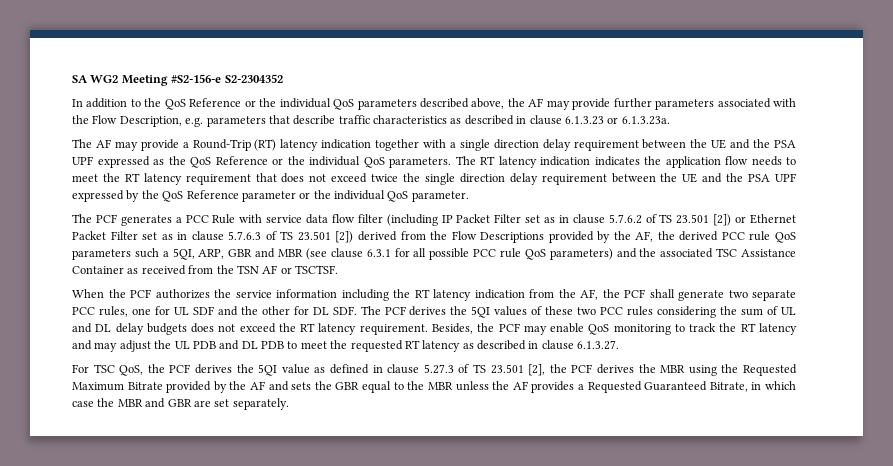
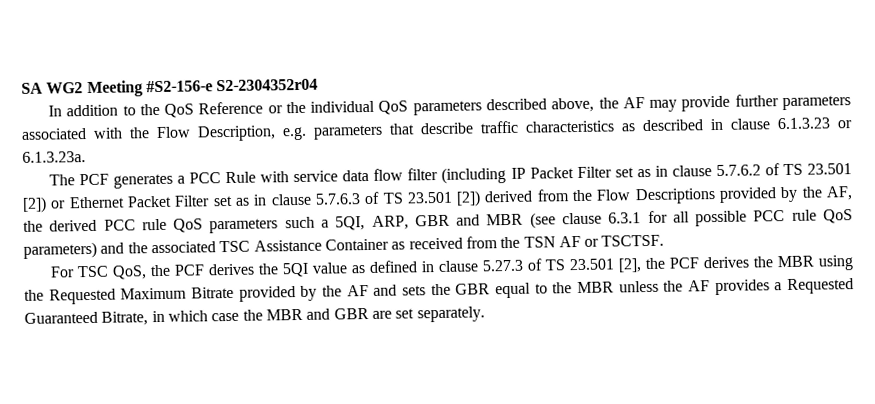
[224,74,283,83] S2-2304352 -> [216,78,319,92] S2-2304352r04
[72,139,797,151] [72,156,796,168] [72,173,797,185] [72,190,469,202] // The AF may provide a Round-Trip (RT) latency indication together with a single direction delay requirement between the UE and the PSA UPF expressed as the QoS Reference or the individual QoS parameters. The RT latency indication indicates the application flow needs to meet the RT latency requirement that does not exceed twice the single direction delay requirement between the UE and the PSA UPF expressed by the QoS Reference parameter or the individual QoS parameter. -> (86, 157) none
[72,289,796,301] [72,306,797,318] [72,323,797,335] [72,340,620,352] // When the PCF authorizes the service information including the RT latency indication from the AF, the PCF shall generate two separate PCC rules, one for UL SDF and the other for DL SDF. The PCF derives the 5QI values of these two PCC rules considering the sum of UL and DL delay budgets does not exceed the RT latency requirement. Besides, the PCF may enable QoS monitoring to track the RT latency and may adjust the UL PDB and DL PDB to meet the requested RT latency as described in clause 6.1.3.27. -> (665, 240) none

